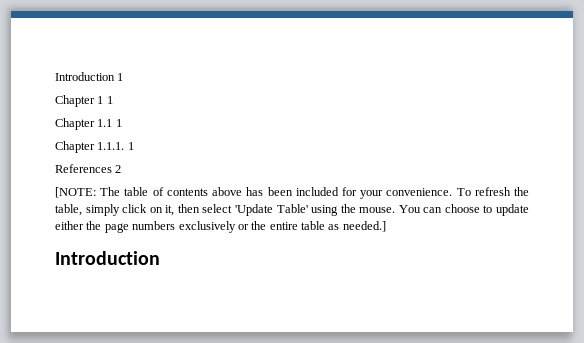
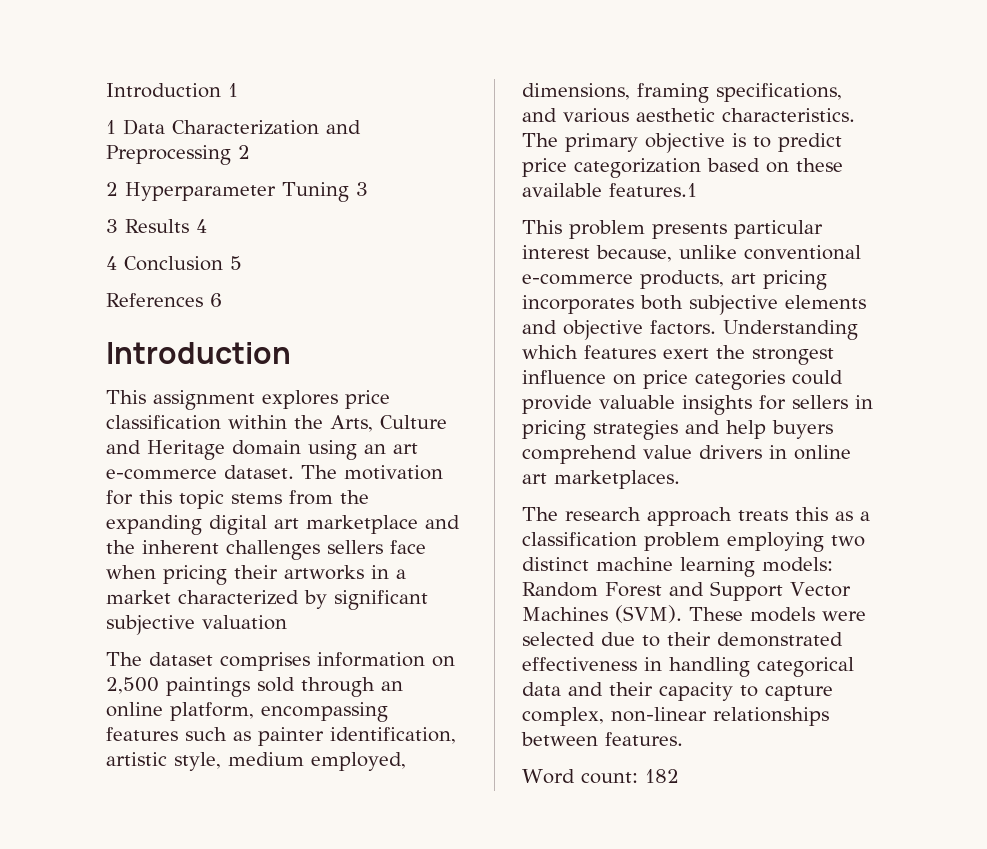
[55,95,113,107] [55,118,122,130] [55,141,134,153] [55,164,122,173] [55,187,529,199] [55,204,529,216] [55,221,386,233] [55,251,160,265] Chapter 1 1 // Chapter 1.1 1 // Chapter 1.1.1. 1 // References 2 // [NOTE: The table of contents above has been included for your convenience. To refresh the table, simply click on it, then select 'Update Table' using the mouse. You can choose to update either the page numbers exclusively or the entire table as needed.] // Introduction -> [106,119,361,135] [106,145,250,165] [106,182,368,202] [106,219,207,233] [106,256,242,271] [106,293,222,307] [106,342,291,364] [106,390,390,410] [106,415,447,432] [106,440,418,460] [106,465,443,480] [106,490,369,509] [106,515,460,535] [106,540,426,560] [106,565,406,585] [106,590,428,610] [106,615,287,635] [106,652,455,671] [106,677,403,697] [106,702,388,722] [106,727,456,746] [106,752,406,771] [522,83,842,103] [522,108,855,123] [522,133,842,153] [522,158,843,178] [522,183,697,197] [522,220,823,239] [522,245,861,262] [522,270,827,290] [522,295,866,315] [522,320,858,340] [522,345,834,365] [522,370,843,390] [522,395,873,415] [522,420,833,440] [522,445,851,464] [522,470,680,489] [522,507,870,526] [522,532,865,552] [522,557,833,577] [522,581,851,601] [522,605,866,623] [522,632,843,647] [522,657,854,677] [522,682,833,701] [522,707,829,726] [521,732,683,746] [522,769,679,784] 1 Data Characterization and Preprocessing 2 // 2 Hyperparameter Tuning 3 // 3 Results 4 // 4 Conclusion 5 // References 6 // Introduction // This assignment explores price classification within the Arts, Culture and Heritage domain using an art e-commerce dataset. The motivation for this topic stems from the expanding digital art marketplace and the inherent challenges sellers face when pricing their artworks in a market characterized by significant subjective valuation // The dataset comprises information on 2,500 paintings sold through an online platform, encompassing features such as painter identification, artistic style, medium employed, dimensions, framing specifications, and various aesthetic characteristics. The primary objective is to predict price categorization based on these available features.1 // This problem presents particular interest because, unlike conventional e-commerce products, art pricing incorporates both subjective elements and objective factors. Understanding which features exert the strongest influence on price categories could provide valuable insights for sellers in pricing strategies and help buyers comprehend value drivers in online art marketplaces. // The research approach treats this as a classification problem employing two distinct machine learning models: Random Forest and Support Vector Machines (SVM). These models were selected due to their demonstrated effectiveness in handling categorical data and their capacity to capture complex, non-linear relationships between features. // Word count: 182

